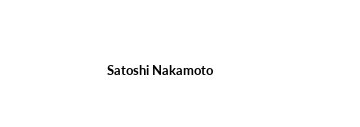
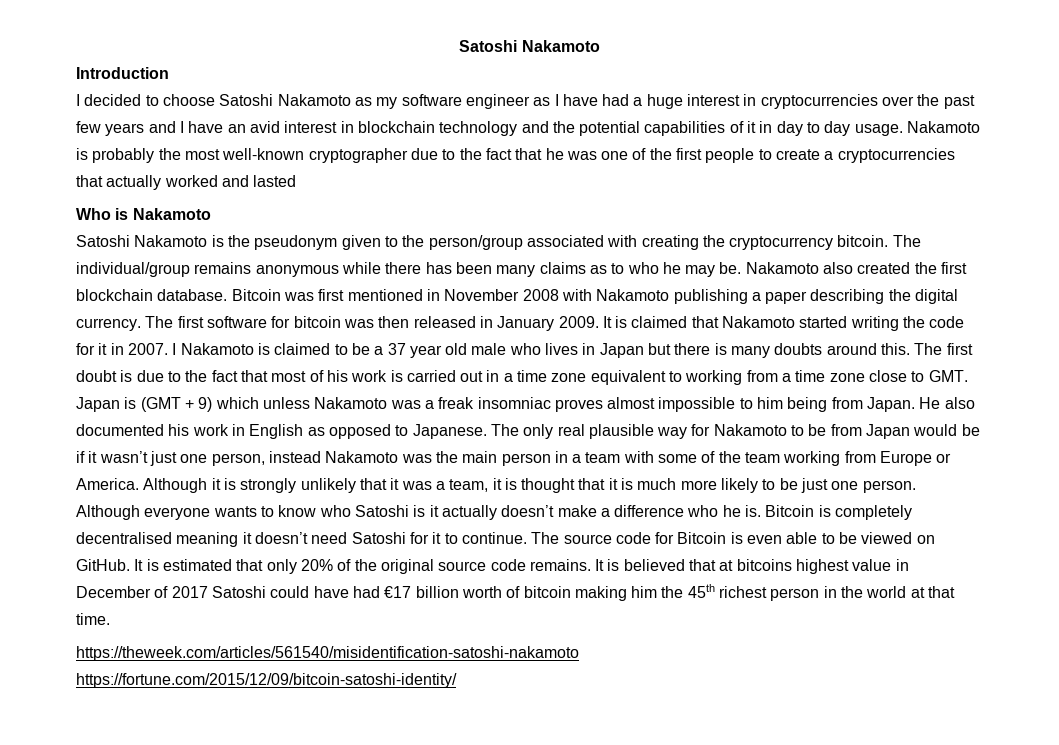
[106,65,215,75] Satoshi Nakamoto -> [459,40,600,52] [76,67,169,79] [76,94,975,109] [76,121,981,136] [76,148,955,163] [76,175,297,190] [76,208,211,220] [76,235,921,250] [76,262,968,277] [76,289,959,304] [76,316,965,331] [76,343,973,358] [76,370,968,385] [76,397,975,412] [76,424,980,439] [76,451,952,466] [76,478,916,493] [76,505,913,520] [76,532,935,547] [76,559,909,574] [76,584,956,601] [76,613,110,625] [76,646,579,661] [76,673,457,688] Satoshi Nakamoto // Introduction // I decided to choose Satoshi Nakamoto as my software engineer as I have had a huge interest in cryptocurrencies over the past few years and I have an avid interest in blockchain technology and the potential capabilities of it in day to day usage. Nakamoto is probably the most well-known cryptographer due to the fact that he was one of the first people to create a cryptocurrencies that actually worked and lasted // Who is Nakamoto // Satoshi Nakamoto is the pseudonym given to the person/group associated with creating the cryptocurrency bitcoin. The individual/group remains anonymous while there has been many claims as to who he may be. Nakamoto also created the first blockchain database. Bitcoin was first mentioned in November 2008 with Nakamoto publishing a paper describing the digital currency. The first software for bitcoin was then released in January 2009. It is claimed that Nakamoto started writing the code for it in 2007. I Nakamoto is claimed to be a 37 year old male who lives in Japan but there is many doubts around this. The first doubt is due to the fact that most of his work is carried out in a time zone equivalent to working from a time zone close to GMT. Japan is (GMT + 9) which unless Nakamoto was a freak insomniac proves almost impossible to him being from Japan. He also documented his work in English as opposed to Japanese. The only real plausible way for Nakamoto to be from Japan would be if it wasn’t just one person, instead Nakamoto was the main person in a team with some of the team working from Europe or America. Although it is strongly unlikely that it was a team, it is thought that it is much more likely to be just one person. Although everyone wants to know who Satoshi is it actually doesn’t make a difference who he is. Bitcoin is completely decentralised meaning it doesn’t need Satoshi for it to continue. The source code for Bitcoin is even able to be viewed on GitHub. It is estimated that only 20% of the original source code remains. It is believed that at bitcoins highest value in December of 2017 Satoshi could have had €17 billion worth of bitcoin making him the 45th richest person in the world at that time. // https://theweek.com/articles/561540/misidentification-satoshi-nakamoto // https://fortune.com/2015/12/09/bitcoin-satoshi-identity/

